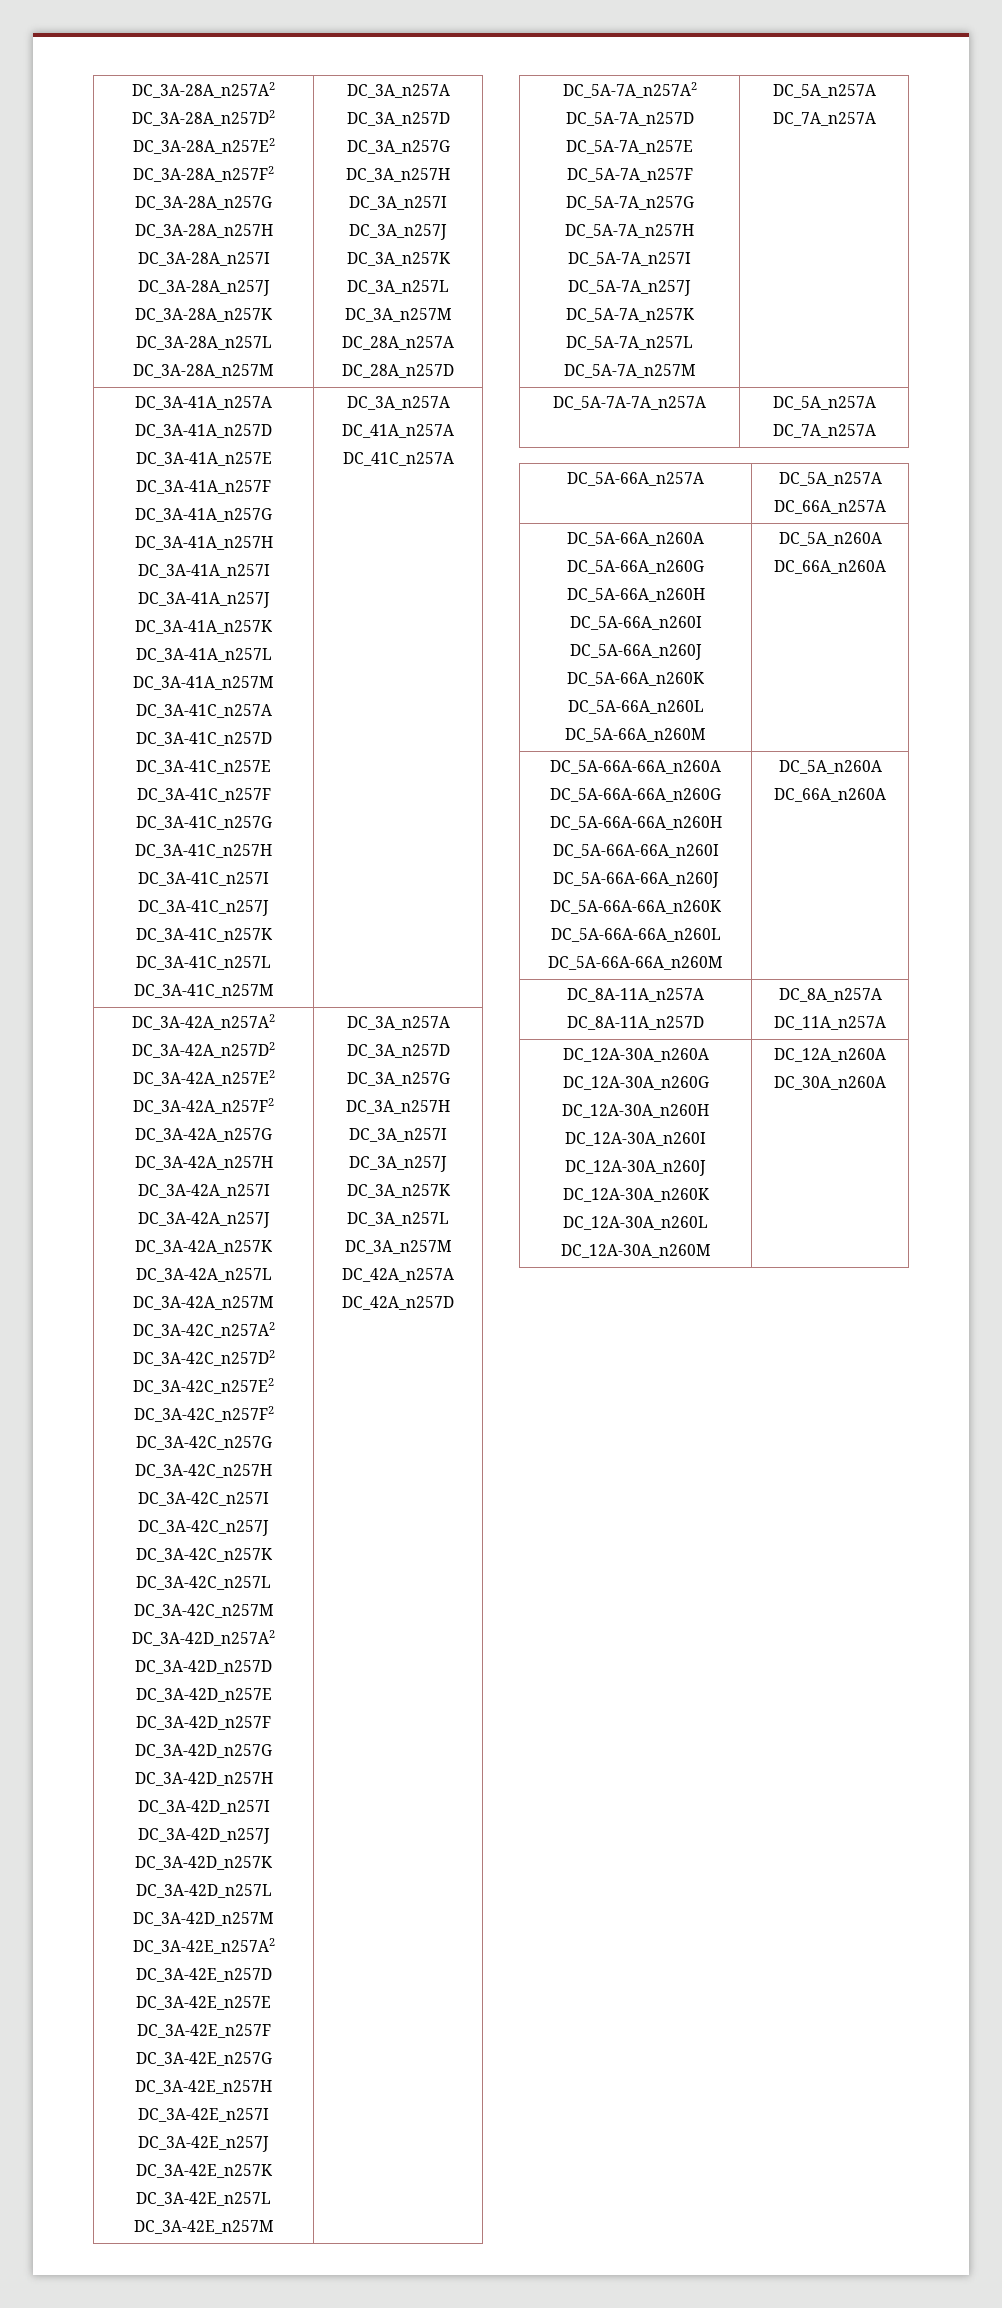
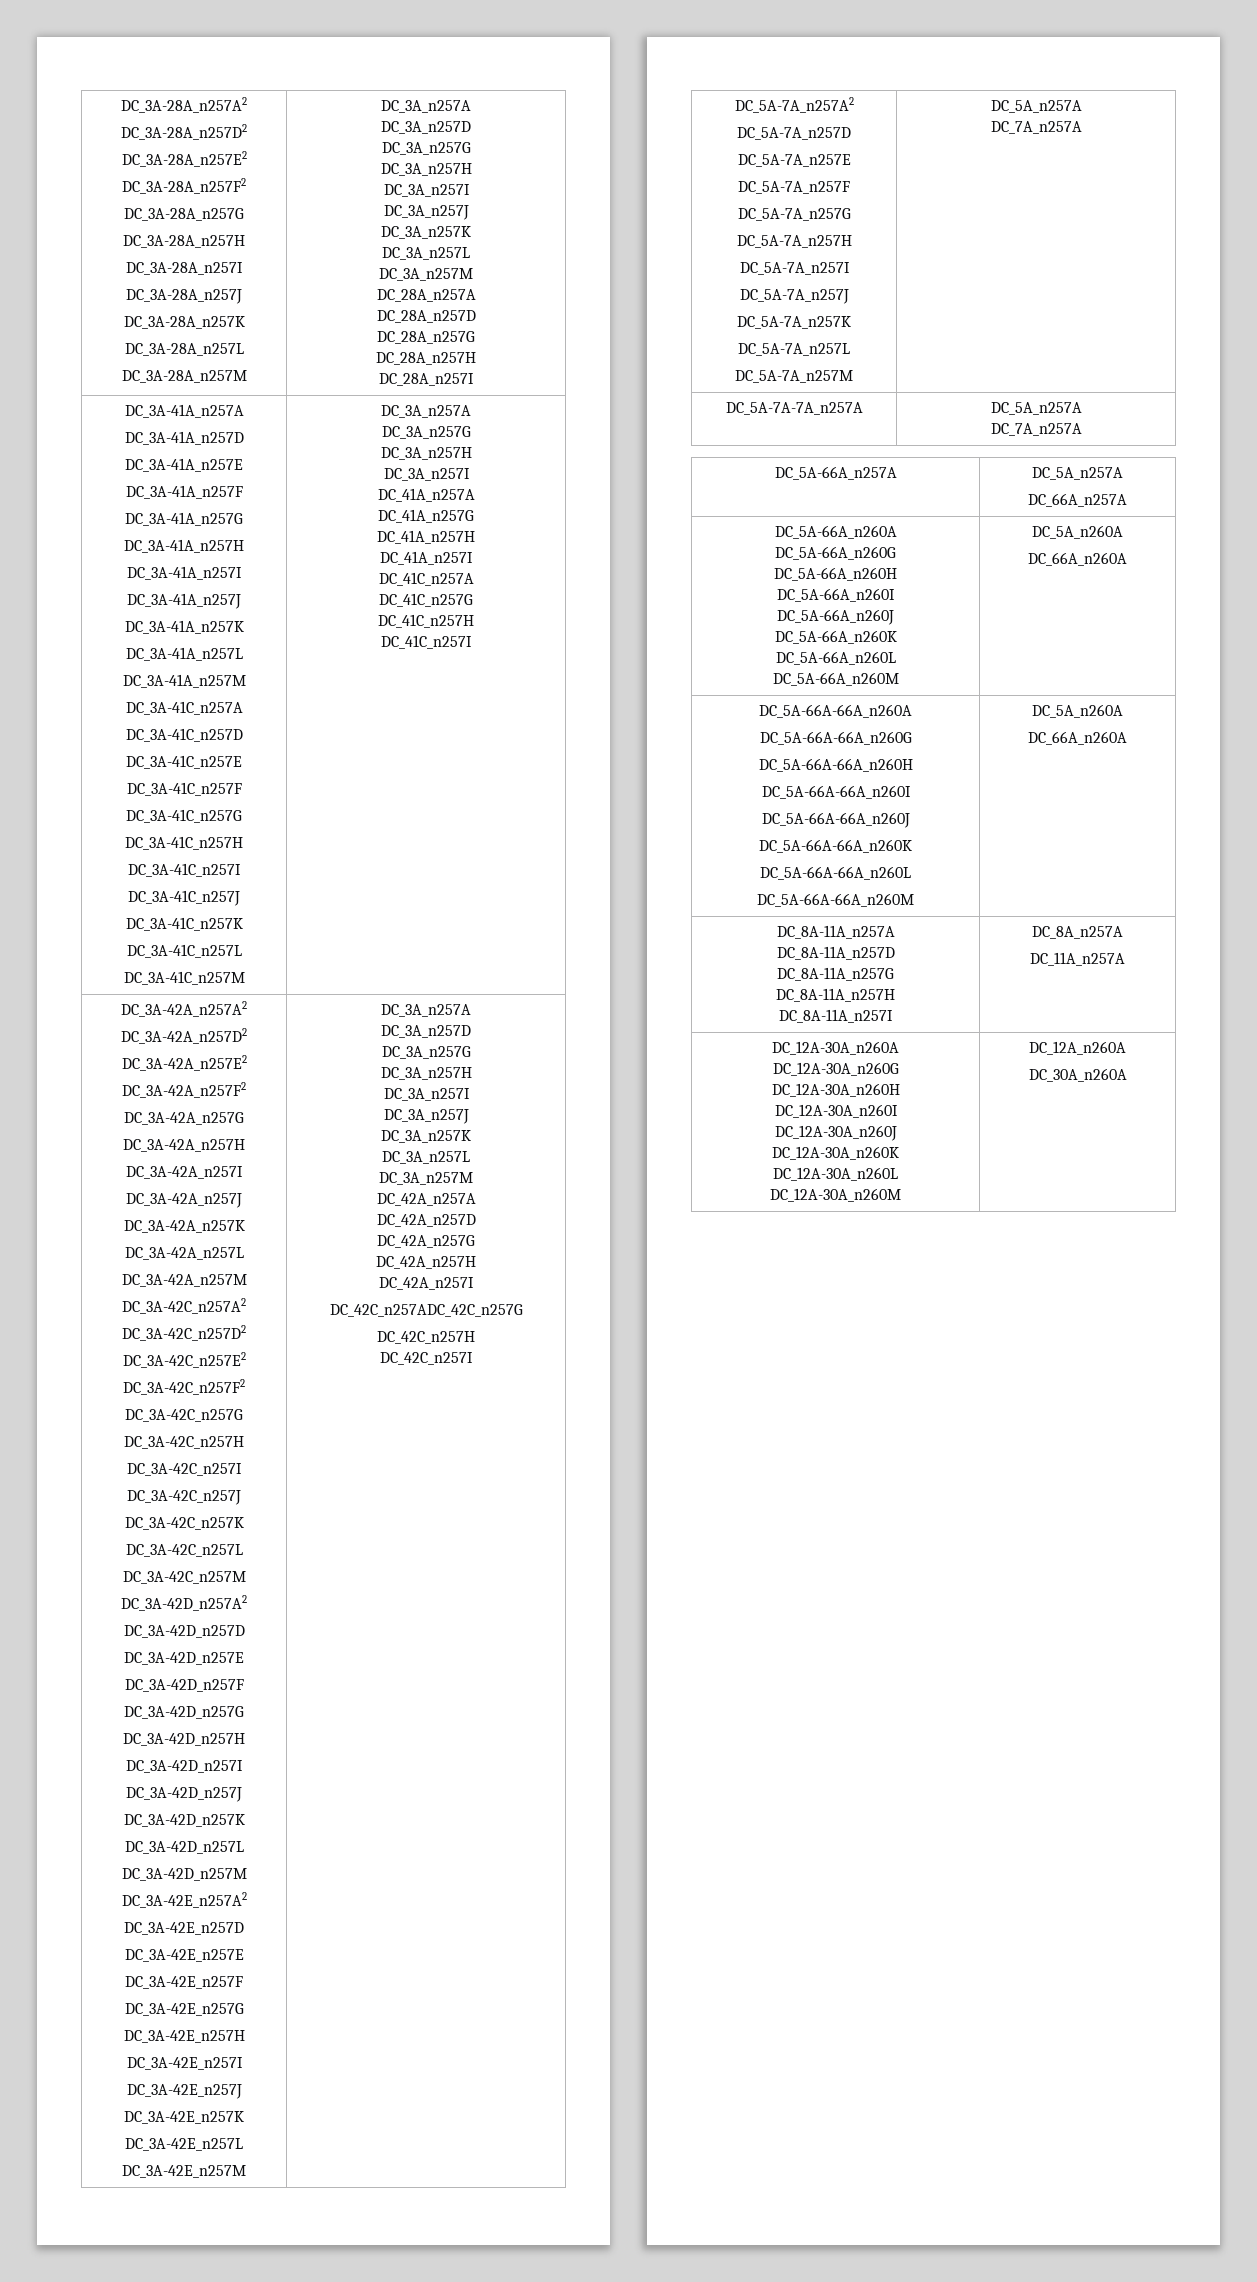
(454, 371) none -> [377,331,475,344] [376,352,476,365] [379,373,474,386] // DC_28A_n257G // DC_28A_n257H // DC_28A_n257I
[342,424,454,438] [342,452,454,466] DC_41A_n257A // DC_41C_n257A -> [381,426,471,439] [380,447,472,460] [383,468,470,481] [377,488,475,502] [378,509,474,523] [377,530,475,544] [380,551,473,565] [378,572,474,586] [379,593,473,607] [378,614,474,628] [381,635,472,649] DC_3A_n257G // DC_3A_n257H // DC_3A_n257I // DC_41A_n257A // DC_41A_n257G // DC_41A_n257H // DC_41A_n257I // DC_41C_n257A // DC_41C_n257G // DC_41C_n257H // DC_41C_n257I
(454, 1303) none -> [377,1235,475,1248] [376,1256,476,1269] [379,1277,474,1290] [329,1304,523,1317] [377,1331,475,1344] [380,1352,473,1365] // DC_42A_n257G // DC_42A_n257H // DC_42A_n257I // DC_42C_n257ADC_42C_n257G // DC_42C_n257H // DC_42C_n257I
(704, 1023) none -> [777,967,894,981] [776,988,895,1002] [779,1009,893,1023] // DC_8A-11A_n257G // DC_8A-11A_n257H // DC_8A-11A_n257I

